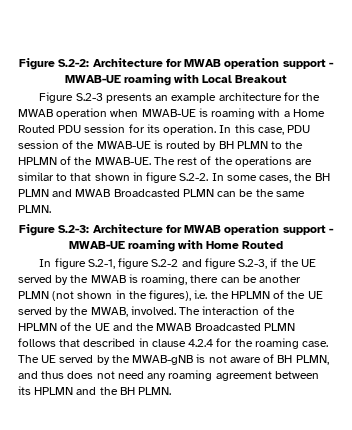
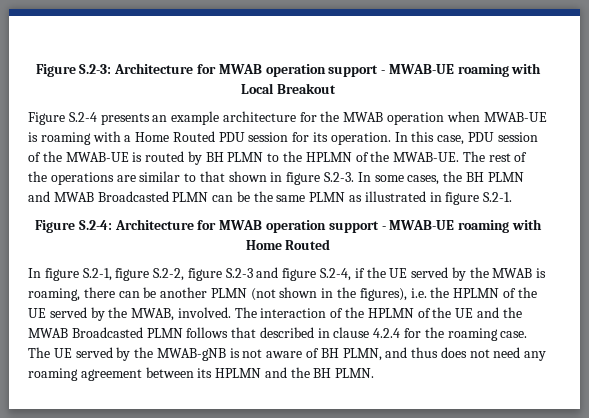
[19,58,90,70] Figure S.2-2: -> [35,64,112,77] Figure S.2-3:
[75,93,103,101] S.2-3 -> [68,112,97,122] S.2-4
[179,173,209,181] S.2-2. -> [324,172,355,182] S.2-3.
[18,205,51,213] [19,224,90,236] PLMN. // Figure S.2-3: -> [309,191,513,205] [35,220,112,233] PLMN as illustrated in figure S.2-1. // Figure S.2-4:
[151,259,179,267] S.2-2 -> [153,268,253,281] S.2-2, figure S.2-3
[238,259,268,269] S.2-3, -> [320,268,352,281] S.2-4,

